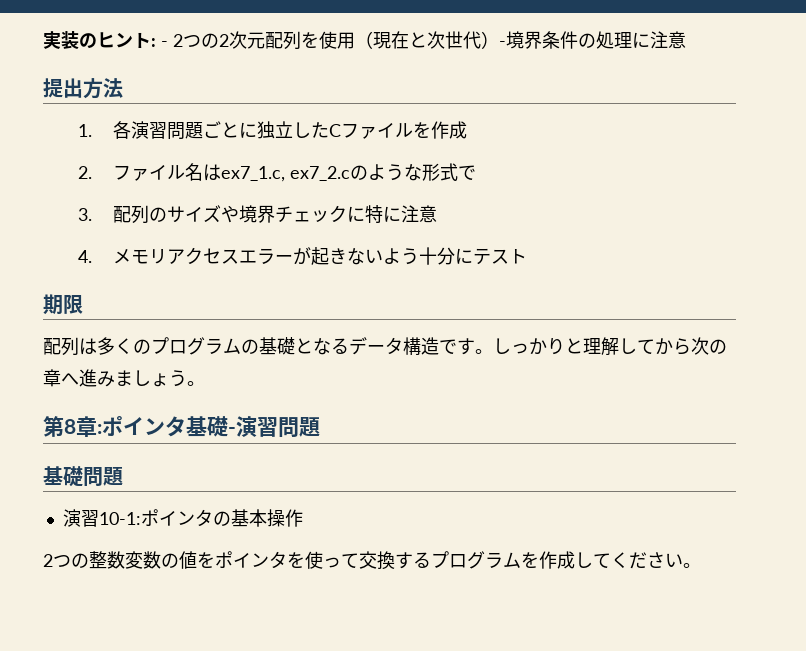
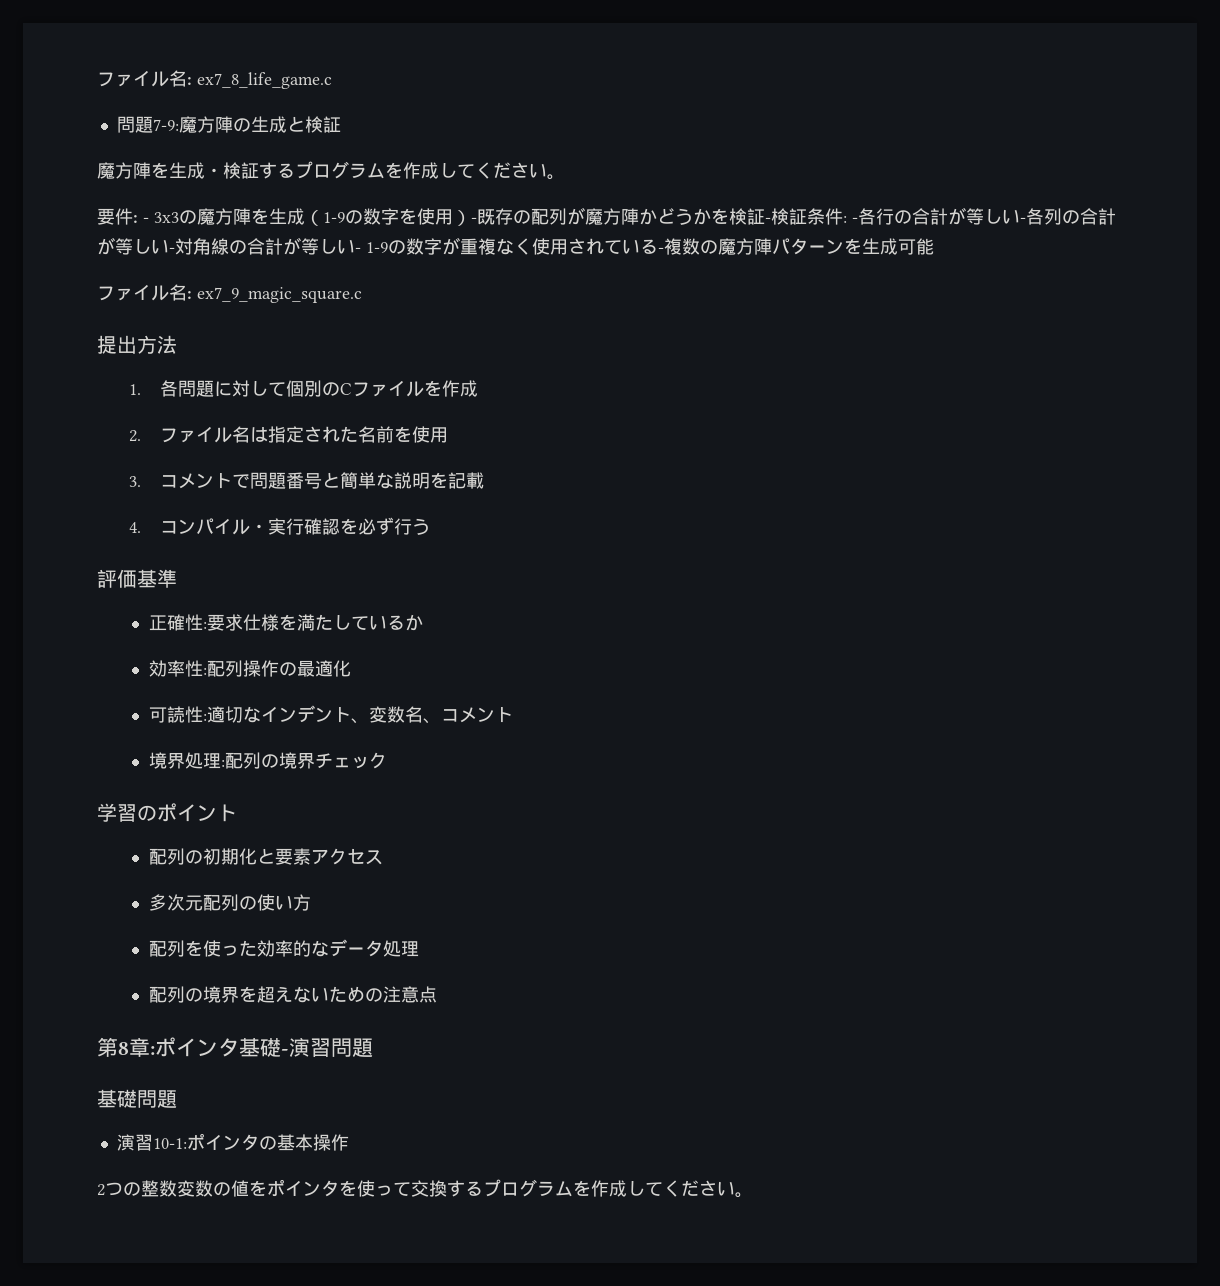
[43,31,686,50] [43,78,123,99] [78,121,330,140] 実装のヒント: - 2つの2次元配列を使用（現在と次世代）-境界条件の処理に注意 // 提出方法 // 1.各演習問題ごとに独立した -> [97,70,332,89] [116,116,341,133] [97,161,565,180] [97,207,1116,226] [97,237,934,255] [97,284,362,303] [97,335,177,354] [128,380,341,397] ファイル名: ex7_8_life_game.c // 問題7-9:魔方陣の生成と検証 // 魔方陣を生成・検証するプログラムを作成してください。 // 要件: - 3x3の魔方陣を生成（1-9の数字を使用）-既存の配列が魔方陣かどうかを検証-検証条件: -各行の合計が等しい-各列の合計が等しい-対角線の合計が等しい- 1-9の数字が重複なく使用されている-複数の魔方陣パターンを生成可能 // ファイル名: ex7_9_magic_square.c // 提出方法 // 1.各問題に対して個別の
[221,163,477,182] [78,205,438,224] [78,247,528,265] [43,294,83,315] [43,337,727,356] [43,369,205,387] ex7_1.c, ex7_2.cのような形式で // 3.配列のサイズや境界チェックに特に注意 // 4.メモリアクセスエラーが起きないよう十分にテスト // 期限 // 配列は多くのプログラムの基礎となるデータ構造です。しっかりと理解してから次の章へ進みましょう。 -> [268,426,449,443] [128,472,485,489] [128,517,431,535] [97,569,177,588] [148,614,423,631] [148,660,351,677] [148,705,513,724] [148,752,387,769] [97,803,237,822] [148,848,383,865] [148,894,311,911] [148,939,419,957] [148,986,437,1003] 指定された名前を使用 // 3.コメントで問題番号と簡単な説明を記載 // 4.コンパイル・実行確認を必ず行う // 評価基準 // 正確性:要求仕様を満たしているか // 効率性:配列操作の最適化 // 可読性:適切なインデント、変数名、コメント // 境界処理:配列の境界チェック // 学習のポイント // 配列の初期化と要素アクセス // 多次元配列の使い方 // 配列を使った効率的なデータ処理 // 配列の境界を超えないための注意点

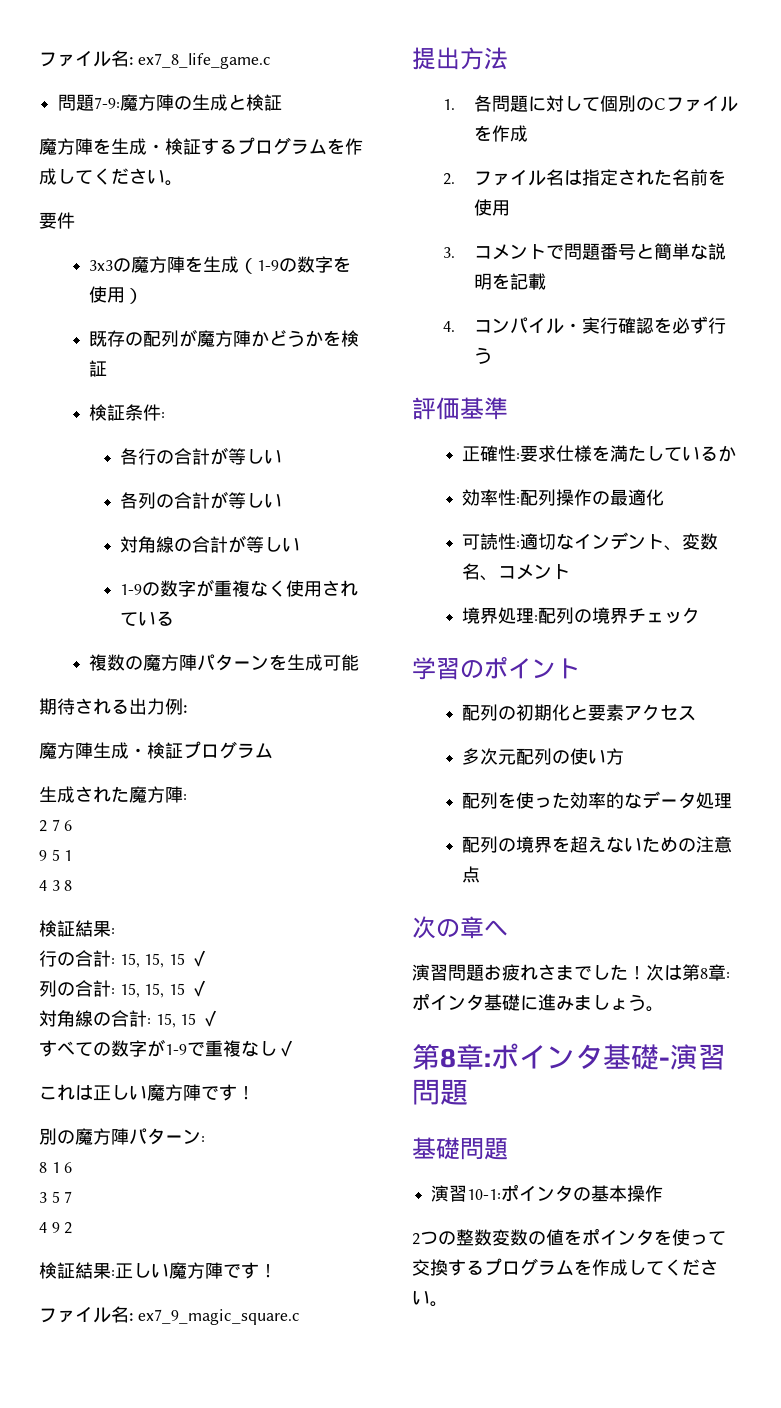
[133,215,149,223] : - -> (75, 220) //
[471,217,477,223] - -> (144, 296) //
[765,217,771,223] - -> (108, 368) //
[852,217,858,223] - -> (166, 415) //
[1020,217,1026,223] - -> (283, 456) //
[169,247,175,253] - -> (283, 500) //
[355,247,361,253] - -> (301, 544) //
[658,247,664,253] - -> (175, 618) //
(934, 246) none -> [39,698,187,715] [39,741,273,759] [39,786,187,803] [39,819,73,832] [39,849,73,861] [39,880,73,891] [39,920,115,937] [39,950,208,968] [39,980,208,998] [39,1010,220,1028] [39,1039,295,1057] [39,1084,255,1101] [39,1128,205,1145] [39,1162,73,1173] [39,1191,73,1203] [39,1222,73,1234] [39,1262,277,1279] // 期待される出力例: // 魔方陣生成・検証プログラム // 生成された魔方陣: // 2 7 6 // 9 5 1 // 4 3 8 // 検証結果: // 行の合計: 15, 15, 15 ✓ // 列の合計: 15, 15, 15 ✓ // 対角線の合計: 15, 15 ✓ // すべての数字が1-9で重複なし✓ // これは正しい魔方陣です！ // 別の魔方陣パターン: // 8 1 6 // 3 5 7 // 4 9 2 // 検証結果:正しい魔方陣です！
(437, 994) none -> [412,916,508,939] [412,964,730,981] [412,993,664,1012] // 次の章へ // 演習問題お疲れさまでした！次は第8章:ポインタ基礎に進みましょう。

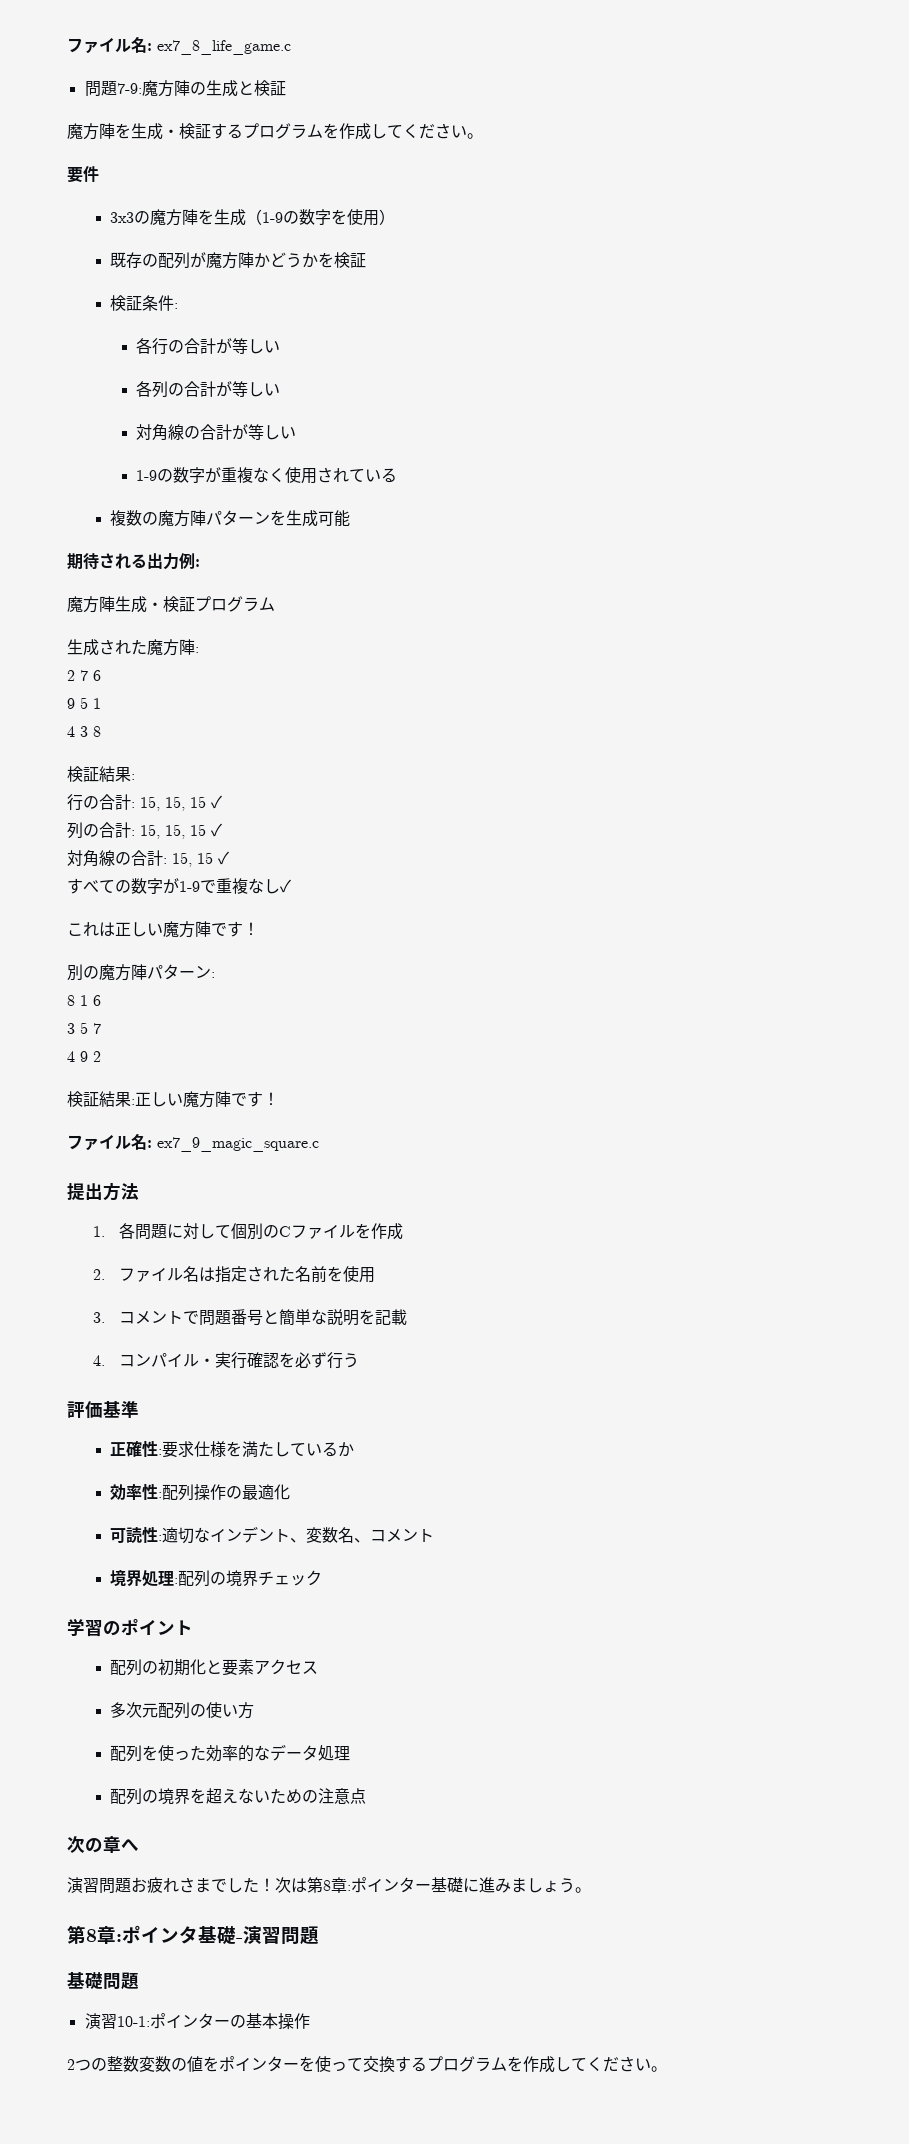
(484, 1002) none -> [415,1883,431,1891] ー
(574, 1193) none -> [213,2019,230,2027] ー
(654, 1237) none -> [283,2062,299,2070] ー

